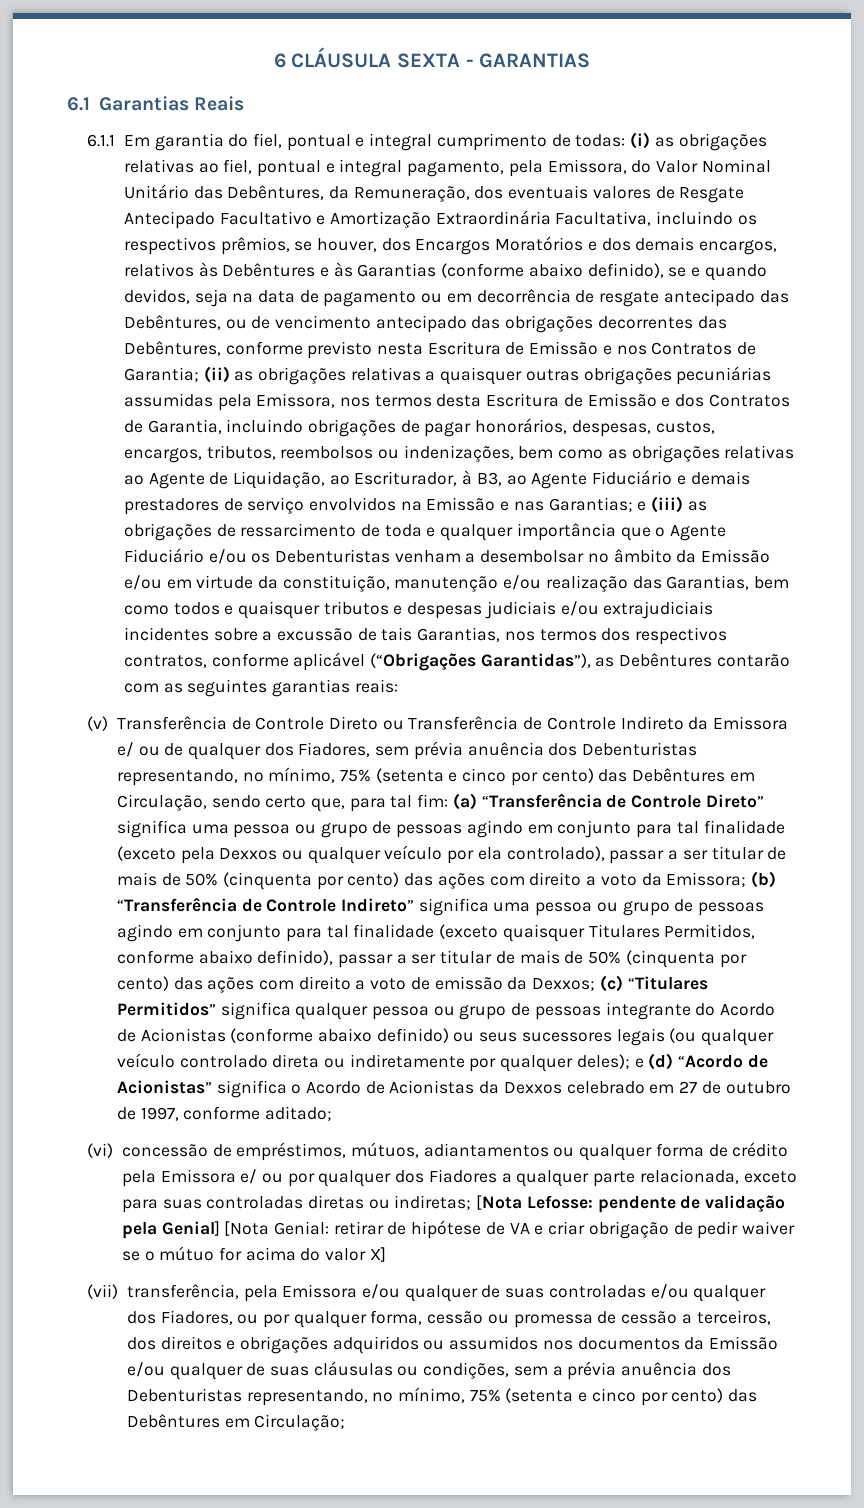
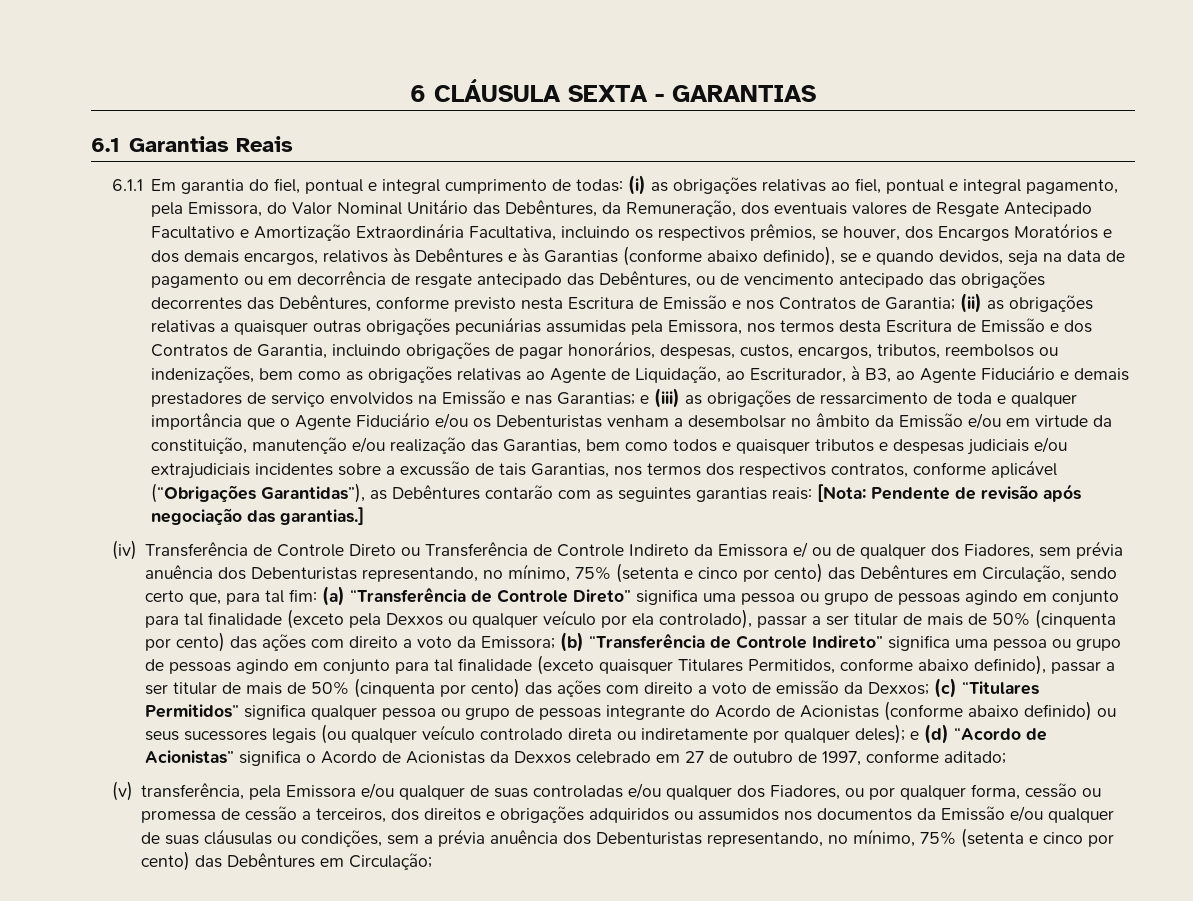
[87,716,109,731] // (v) -> [817,484,1082,502] [151,507,365,525] [111,540,137,560] [Nota: Pendente de revisão após negociação das garantias.] // (iv)
[87,1142,789,1161] [121,1169,797,1187] [121,1195,786,1213] [121,1220,796,1239] [121,1246,386,1262] [87,1284,119,1299] (vi) concessão de empréstimos, mútuos, adiantamentos ou qualquer forma de crédito pela Emissora e/ ou por qualquer dos Fiadores a qualquer parte relacionada, exceto para suas controladas diretas ou indiretas; [Nota Lefosse: pendente de validação pela Genial] [Nota Genial: retirar de hipótese de VA e criar obrigação de pedir waiver se o mútuo for acima do valor X] // (vii) -> [111,781,133,801] (v)

